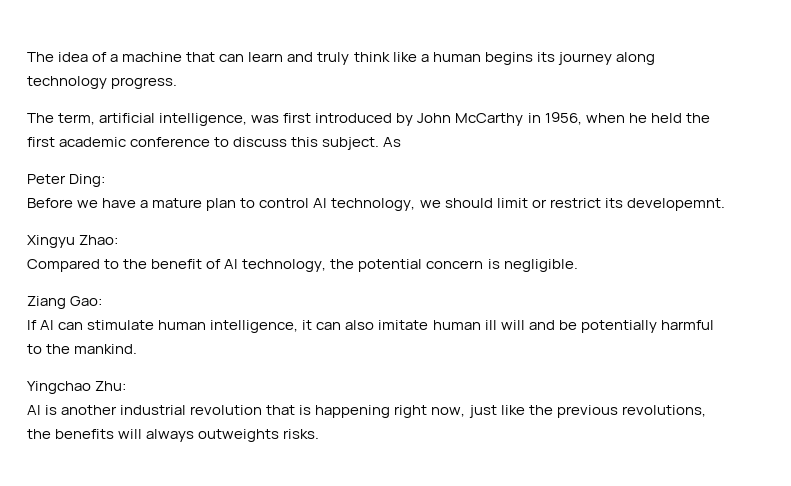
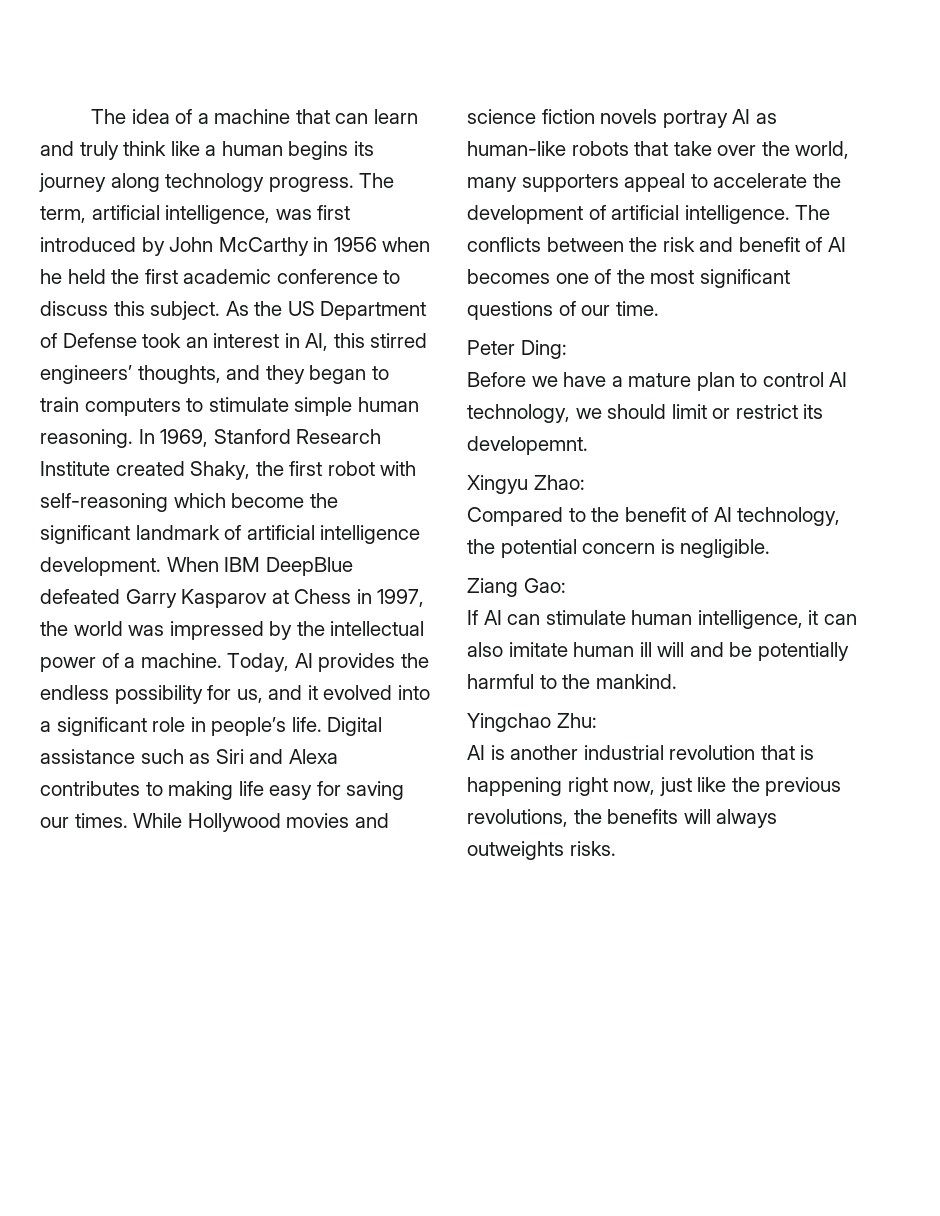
(178, 83) // -> (354, 184) none
[544,112,582,125] 1956, -> [333,237,377,252] 1956
(402, 142) none -> [254,301,427,320] [40,333,428,351] [40,365,389,384] [40,397,419,416] [40,429,382,448] [40,461,417,480] [40,493,338,512] [40,525,421,544] [40,557,353,576] [40,589,425,608] [40,621,425,640] [40,653,429,672] [40,685,430,704] [40,717,383,736] [40,749,338,764] [40,781,405,800] [40,813,389,832] [467,109,777,128] [467,141,850,159] [467,173,841,192] [467,205,831,224] [467,237,846,252] [467,269,790,288] [467,301,659,320] the US Department of Defense took an interest in AI, this stirred engineers’ thoughts, and they began to train computers to stimulate simple human reasoning. In 1969, Stanford Research Institute created Shaky, the first robot with self-reasoning which become the significant landmark of artificial intelligence development. When IBM DeepBlue defeated Garry Kasparov at Chess in 1997, the world was impressed by the intellectual power of a machine. Today, AI provides the endless possibility for us, and it evolved into a significant role in people’s life. Digital assistance such as Siri and Alexa contributes to making life easy for saving our times. While Hollywood movies and science fiction novels portray AI as human-like robots that take over the world, many supporters appeal to accelerate the development of artificial intelligence. The conflicts between the risk and benefit of AI becomes one of the most significant questions of our time.

